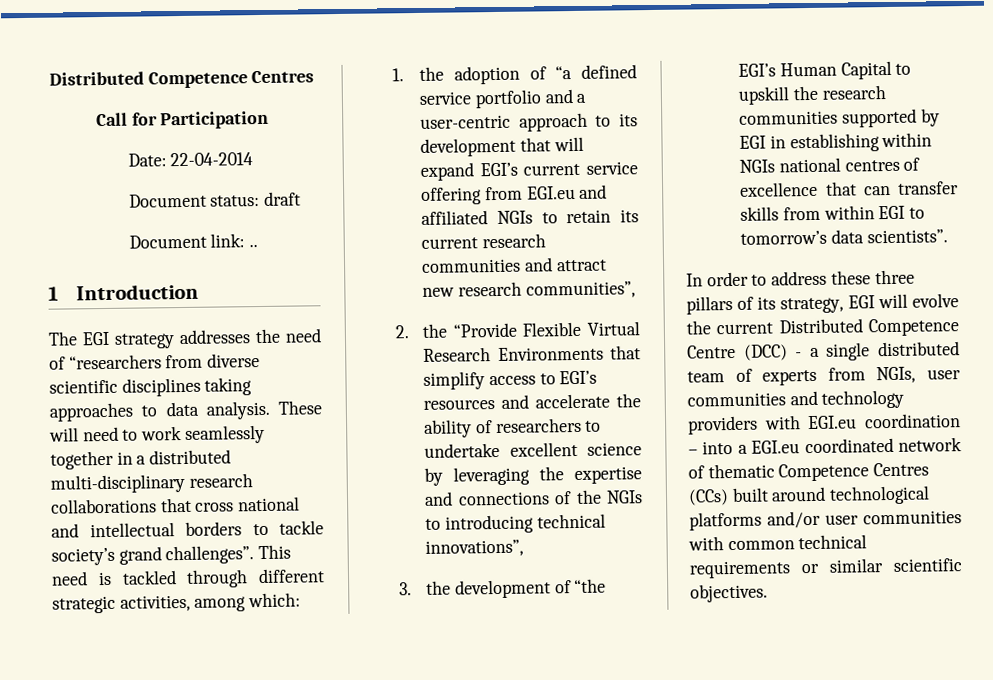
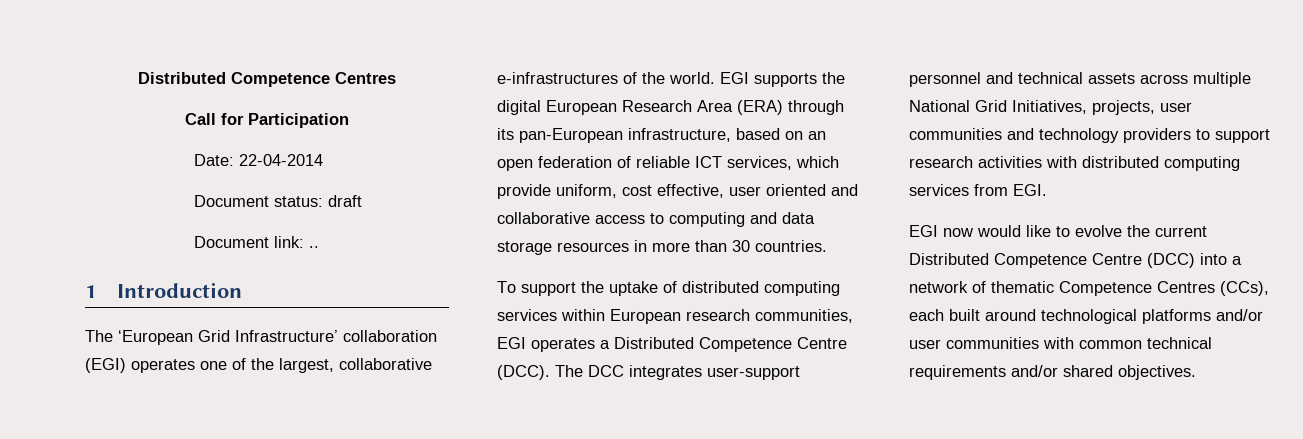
[82,328,322,349] [49,353,261,370] [49,377,253,397] [49,400,322,422] [49,424,265,444] [50,449,232,470] [50,473,253,494] [50,496,301,514] [51,520,324,538] [51,544,292,566] [51,568,325,588] [52,592,302,614] [391,64,637,85] [419,89,587,109] [420,112,638,132] [420,136,584,157] [420,161,638,181] [421,184,608,205] [421,209,639,225] [421,233,546,249] [421,257,607,273] [422,281,636,299] [394,321,640,339] [423,345,641,362] [423,370,598,390] [423,393,641,410] [424,417,602,438] [424,441,642,458] [424,466,642,486] [424,489,643,506] [425,513,606,534] [425,539,525,557] [398,578,607,599] [738,60,912,80] [738,85,886,105] [739,108,940,128] [739,132,933,153] [739,157,921,173] [740,181,959,197] [740,205,926,221] [740,229,948,245] [686,269,915,287] [686,293,908,315] EGI strategy addresses the need of “researchers from diverse scientific disciplines taking approaches to data analysis. These will need to work seamlessly together in a distributed multi-disciplinary research collaborations that cross national and intellectual borders to tackle society’s grand challenges”. This need is tackled through different strategic activities, among which: // 1. the adoption of “a defined service portfolio and a user-centric approach to its development that will expand EGI’s current service offering from EGI.eu and affiliated NGIs to retain its current research communities and attract new research communities”, // 2. the “Provide Flexible Virtual Research Environments that simplify access to EGI’s resources and accelerate the ability of researchers to undertake excellent science by leveraging the expertise and connections of the NGIs to introducing technical innovations”, // 3. the development of “the EGI’s Human Capital to upskill the research communities supported by EGI in establishing within NGIs national centres of excellence that can transfer skills from within EGI to tomorrow’s data scientists”. // In order to address these three pillars of its strategy, EGI will -> [118,330,437,345] [85,358,432,373] [497,72,845,87] [497,100,844,115] [497,128,826,143] [497,156,839,171] [497,184,858,199] [497,212,815,227] [497,240,827,255] [497,281,840,296] [497,309,853,324] [497,337,847,352] [497,365,800,380] [909,72,1251,87] [909,100,1192,115] [909,128,1270,143] [909,156,1240,171] [909,184,1047,196] [909,225,1070,237] ‘European Grid Infrastructure’ collaboration (EGI) operates one of the largest, collaborative e-infrastructures of the world. EGI supports the digital European Research Area (ERA) through its pan-European infrastructure, based on an open federation of reliable ICT services, which provide uniform, cost effective, user oriented and collaborative access to computing and data storage resources in more than 30 countries. // To support the uptake of distributed computing services within European research communities, EGI operates a Distributed Competence Centre (DCC). The DCC integrates user-support personnel and technical assets across multiple National Grid Initiatives, projects, user communities and technology providers to support research activities with distributed computing services from EGI. // EGI now would like to
[795,341,960,361] [687,366,961,386] [687,389,905,409] [687,413,961,435] [688,437,894,455] - a single distributed team of experts from NGIs, user communities and technology providers with EGI.eu coordination – into a EGI.eu coordinated -> [1200,253,1242,265] into a
[688,489,729,506] (CCs) -> [1220,281,1269,296] [909,309,944,321] (CCs), each
[801,558,962,574] or similar scientific -> [1011,365,1113,377] and/or shared

